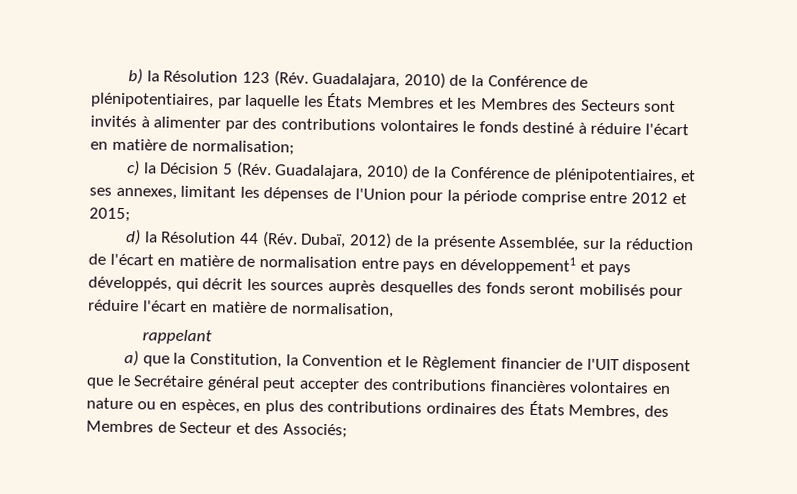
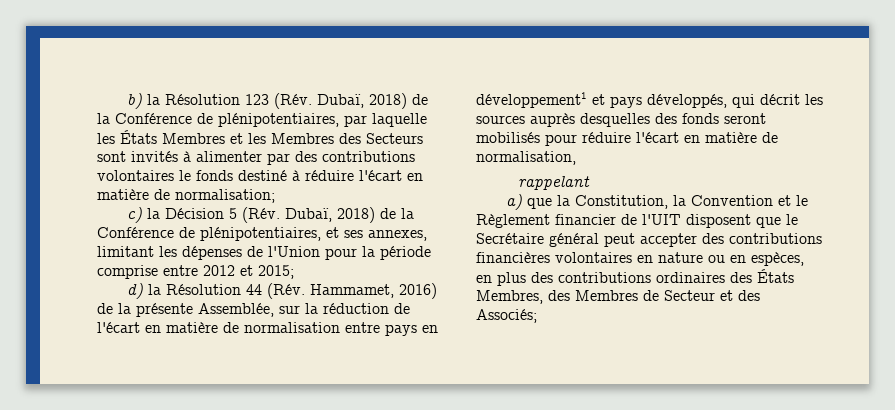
[312,72,446,89] Guadalajara, 2010) -> [316,93,407,109] Dubaï, 2018)
[274,163,409,181] Guadalajara, 2010) -> [284,207,375,223] Dubaï, 2018)
[300,232,392,249] Dubaï, 2012) -> [309,283,437,299] Hammamet, 2016)

